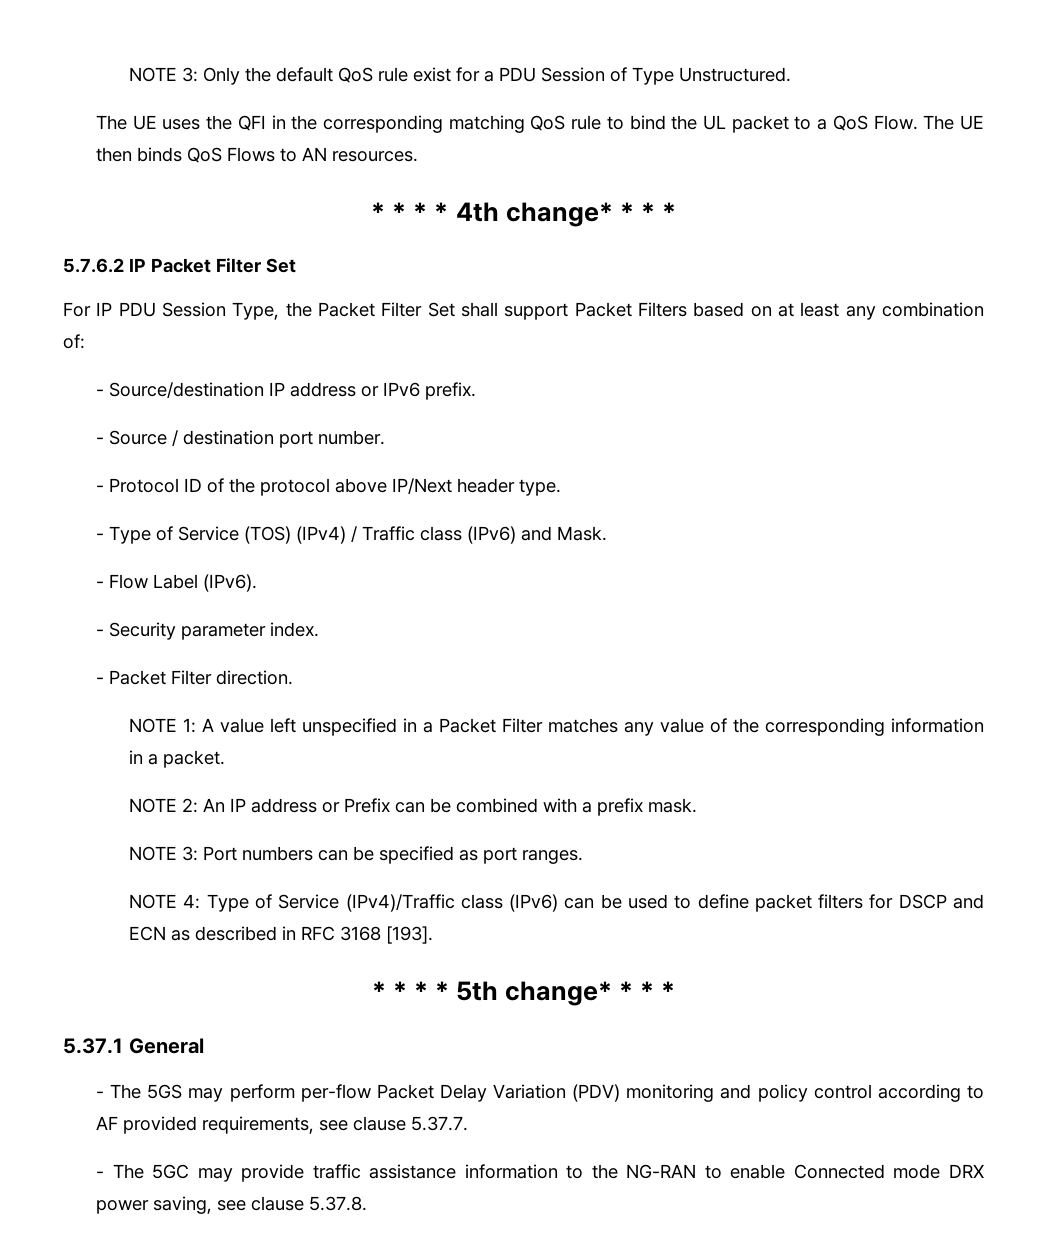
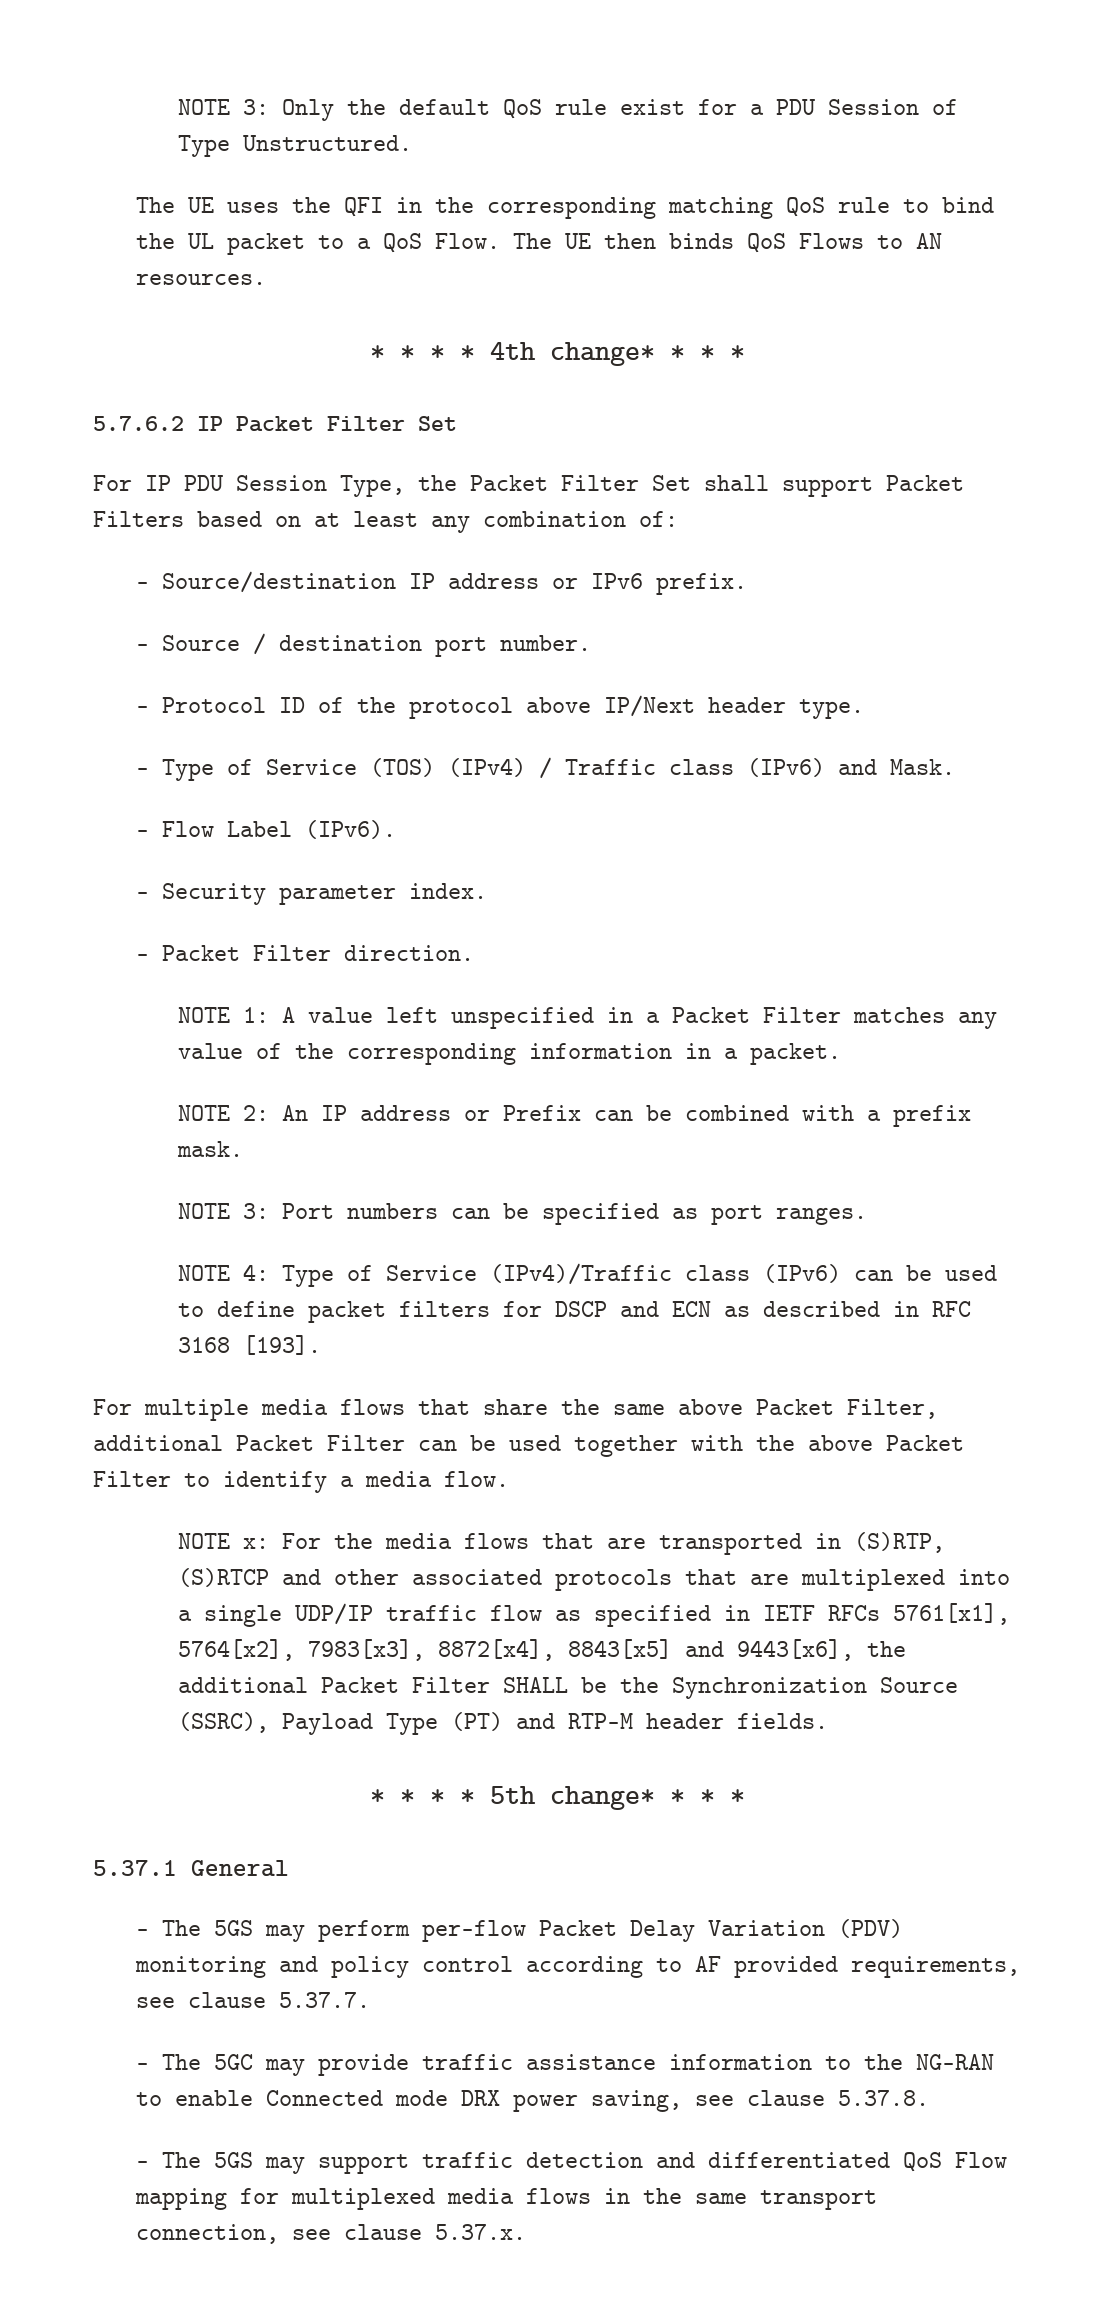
(434, 935) none -> [93,1399,938,1421] [93,1435,964,1457] [93,1471,509,1493] [178,1532,946,1555] [178,1568,1011,1591] [178,1603,1011,1627] [178,1639,907,1661] [178,1677,959,1699] [178,1712,829,1735] // For multiple media flows that share the same above Packet Filter, additional Packet Filter can be used together with the above Packet Filter to identify a media flow. // NOTE x: For the media flows that are transported in (S)RTP, (S)RTCP and other associated protocols that are multiplexed into a single UDP/IP traffic flow as specified in IETF RFCs 5761[x1], 5764[x2], 7983[x3], 8872[x4], 8843[x5] and 9443[x6], the additional Packet Filter SHALL be the Synchronization Source (SSRC), Payload Type (PT) and RTP-M header fields.
(368, 1203) none -> [135,2152,1007,2174] [134,2188,877,2210] [135,2224,526,2244] // - The 5GS may support traffic detection and differentiated QoS Flow mapping for multiplexed media flows in the same transport connection, see clause 5.37.x.

